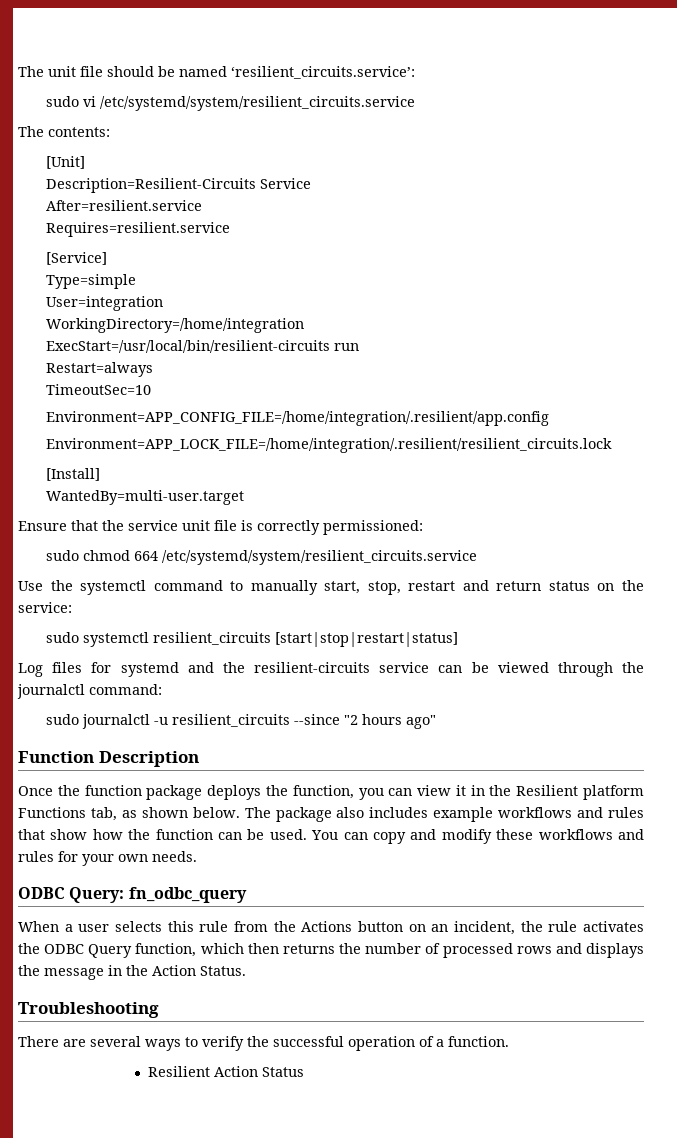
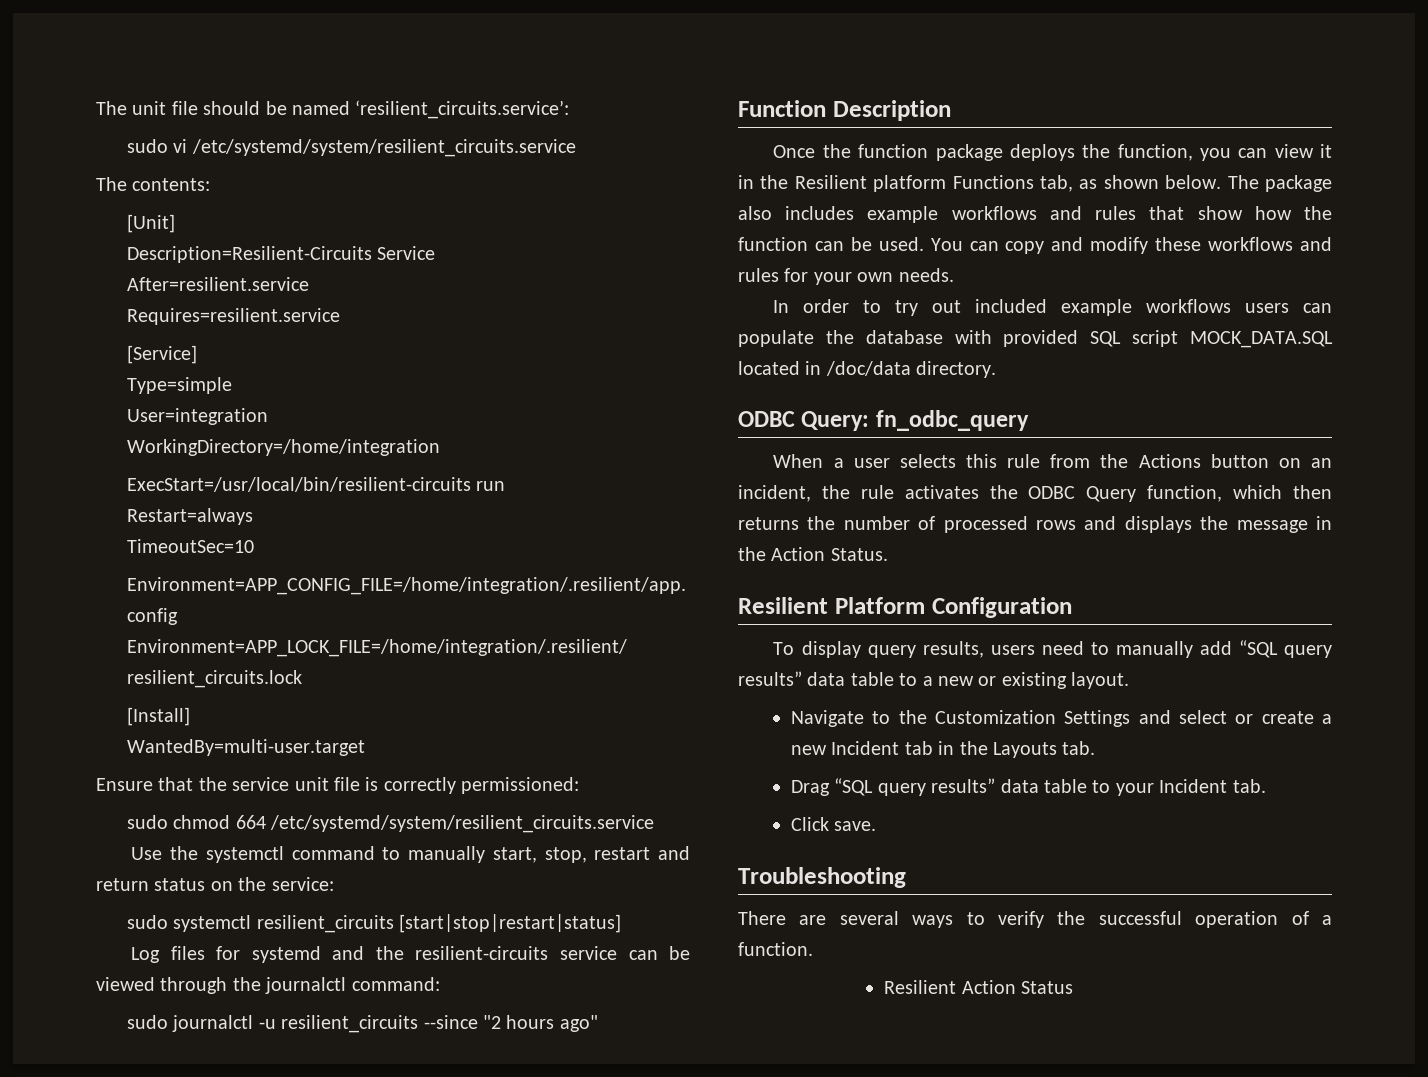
(197, 856) none -> [773,299,1332,316] [738,330,1333,348] [738,361,997,378] // In order to try out included example workflows users can populate the database with provided SQL script MOCK_DATA.SQL located in /doc/data directory.
(246, 971) none -> [738,597,1072,618] [773,640,1332,658] [738,671,1130,689] [791,710,1332,727] [791,741,1096,758] [791,778,1266,796] [791,817,877,831] // Resilient Platform Configuration // To display query results, users need to manually add “SQL query results” data table to a new or existing layout. // Navigate to the Customization Settings and select or create a new Incident tab in the Layouts tab. // Drag “SQL query results” data table to your Incident tab. // Click save.

